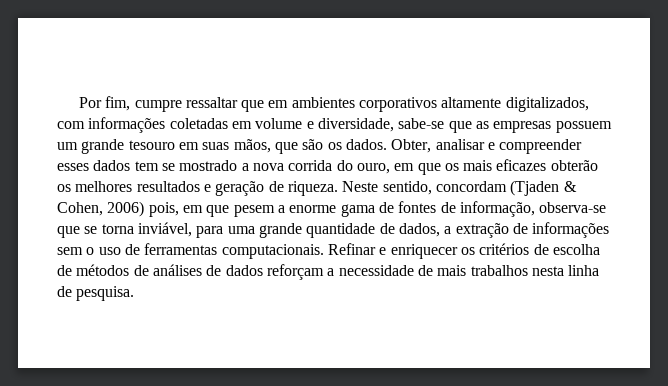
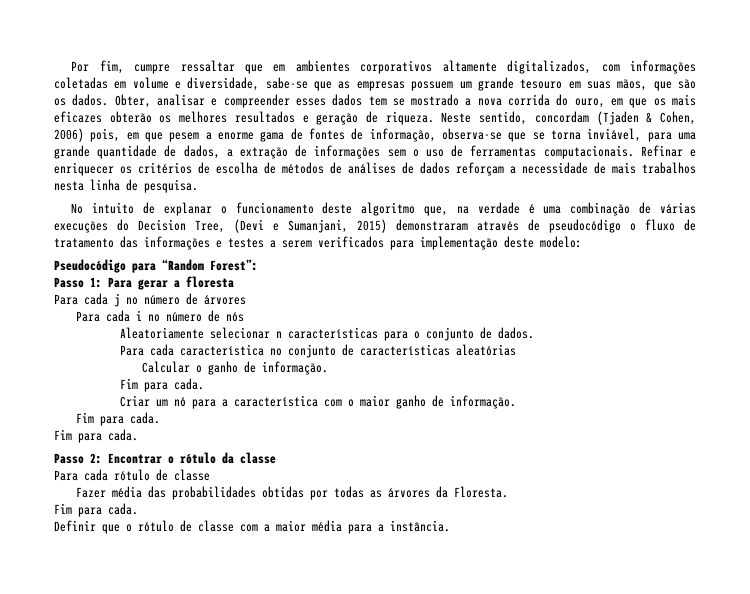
(135, 293) none -> [71,202,696,216] [54,219,696,233] [54,236,582,250] [54,259,258,273] [54,276,234,290] [54,293,246,307] [76,310,245,322] [120,327,535,341] [120,344,517,358] [142,361,329,375] [120,378,205,392] [120,395,517,409] [76,412,161,426] [54,429,138,443] [54,452,276,464] [54,469,210,481] [76,486,509,500] [54,503,138,517] [54,520,450,534] // No intuito de explanar o funcionamento deste algoritmo que, na verdade é uma combinação de várias execuções do Decision Tree, (Devi e Sumanjani, 2015) demonstraram através de pseudocódigo o fluxo de tratamento das informações e testes a serem verificados para implementação deste modelo: // Pseudocódigo para “Random Forest”: // Passo 1: Para gerar a floresta // Para cada j no número de árvores // Para cada i no número de nós // Aleatoriamente selecionar n características para o conjunto de dados. // Para cada característica no conjunto de características aleatórias // Calcular o ganho de informação. // Fim para cada. // Criar um nó para a característica com o maior ganho de informação. // Fim para cada. // Fim para cada. // Passo 2: Encontrar o rótulo da classe // Para cada rótulo de classe // Fazer média das probabilidades obtidas por todas as árvores da Floresta. // Fim para cada. // Definir que o rótulo de classe com a maior média para a instância.

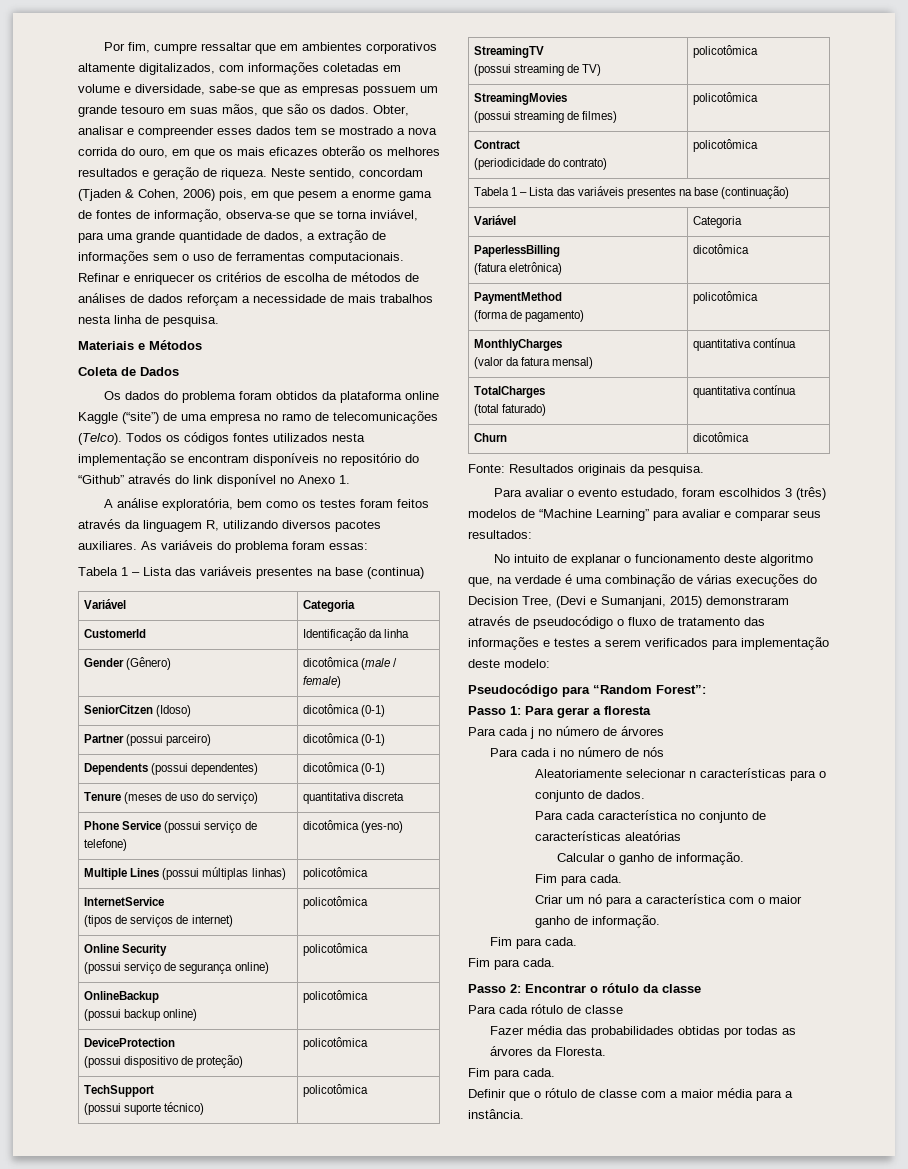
(198, 186) none -> [78,340,202,350] [78,367,179,376] [103,391,439,403] [78,411,438,424] [78,432,365,445] [78,453,419,466] [78,474,350,487] [103,498,429,511] [78,519,381,532] [78,540,368,553] [78,566,424,579] [84,599,127,609] [303,600,356,612] [84,629,147,638] [303,628,410,641] [84,657,172,670] [303,657,398,670] [303,676,342,688] [84,705,192,717] [303,704,386,717] [84,734,212,746] [303,733,386,746] [84,763,259,775] [303,762,386,775] [84,792,258,804] [303,792,405,804] [84,821,257,833] [84,839,128,851] [303,820,404,833] [84,867,286,880] [303,867,369,880] [84,897,165,906] [84,915,233,927] [303,896,369,909] [84,944,168,956] [84,962,269,974] [303,943,369,956] [84,991,160,1003] [84,1009,198,1021] [303,990,369,1003] [84,1038,176,1047] [84,1055,244,1068] [303,1037,369,1050] [84,1085,155,1097] [84,1102,205,1115] [303,1084,369,1097] [474,46,545,58] [474,64,602,76] [693,45,759,58] [474,93,568,105] [474,111,618,123] [693,92,759,105] [474,140,521,149] [474,158,608,170] [693,139,759,152] [474,186,790,199] [474,215,517,225] [693,216,743,228] [474,245,561,257] [474,262,563,275] [693,244,750,254] [474,292,563,304] [474,310,585,322] [693,291,759,304] [474,339,563,351] [474,357,594,369] [693,338,797,351] [474,386,546,398] [474,404,547,416] [693,385,797,398] [474,433,508,442] [693,432,750,442] [468,464,704,476] [493,487,826,500] [468,509,821,521] [468,530,532,539] // Materiais e Métodos // Coleta de Dados // Os dados do problema foram obtidos da plataforma online Kaggle (“site”) de uma empresa no ramo de telecomunicações (Telco). Todos os códigos fontes utilizados nesta implementação se encontram disponíveis no repositório do “Github” através do link disponível no Anexo 1. // A análise exploratória, bem como os testes foram feitos através da linguagem R, utilizando diversos pacotes auxiliares. As variáveis do problema foram essas: // Tabela 1 – Lista das variáveis presentes na base (continua) // Variável | Categoria // CustomerId | Identificação da linha // Gender (Gênero) | dicotômica (male / female) // SeniorCitzen (Idoso) | dicotômica (0-1) // Partner (possui parceiro) | dicotômica (0-1) // Dependents (possui dependentes) | dicotômica (0-1) // Tenure (meses de uso do serviço) | quantitativa discreta // Phone Service (possui serviço de telefone) | dicotômica (yes-no) // Multiple Lines (possui múltiplas linhas) | policotômica // InternetService // (tipos de serviços de internet) | policotômica // Online Security // (possui serviço de segurança online) | policotômica // OnlineBackup // (possui backup online) | policotômica // DeviceProtection // (possui dispositivo de proteção) | policotômica // TechSupport // (possui suporte técnico) | policotômica // StreamingTV // (possui streaming de TV) | policotômica // StreamingMovies // (possui streaming de filmes) | policotômica // Contract // (periodicidade do contrato) | policotômica // Tabela 1 – Lista das variáveis presentes na base (continuação) // Variável | Categoria // PaperlessBilling // (fatura eletrônica) | dicotômica // PaymentMethod // (forma de pagamento) | policotômica // MonthlyCharges // (valor da fatura mensal) | quantitativa contínua // TotalCharges // (total faturado) | quantitativa contínua // Churn | dicotômica // Fonte: Resultados originais da pesquisa. // Para avaliar o evento estudado, foram escolhidos 3 (três) modelos de “Machine Learning” para avaliar e comparar seus resultados:

